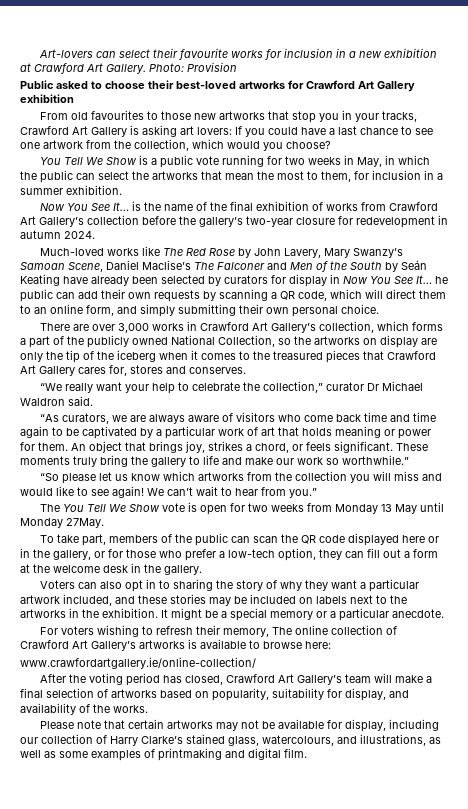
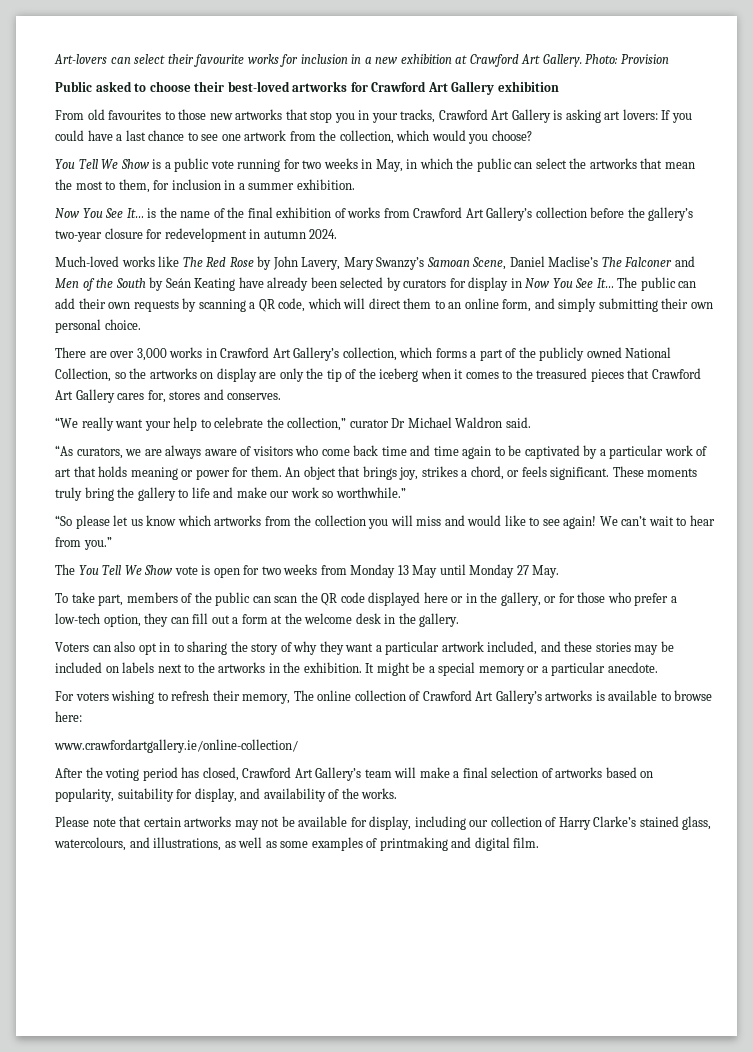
[435,276,448,284] he -> [617,277,638,288] The
[66,518,104,528] 27May. -> [516,565,560,578] 27 May.

